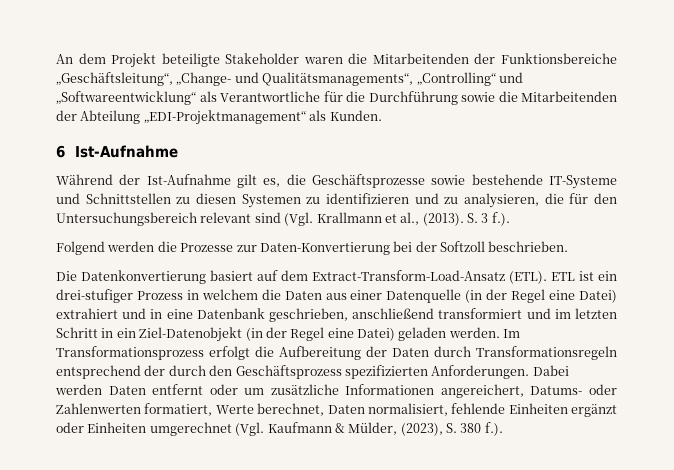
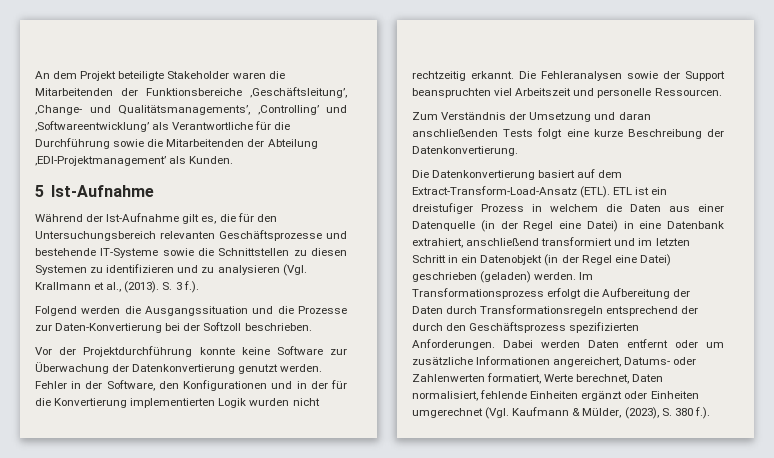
[56,72,523,86] [56,91,196,105] „Geschäftsleitung“, „Change- und Qualitätsmanagements“, „Controlling“ und „Softwareentwicklung“ -> [250,87,347,98] [35,105,347,115] [35,121,149,132] ‚Geschäftsleitung’, ‚Change- und Qualitätsmanagements’, ‚Controlling’ und ‚Softwareentwicklung’
[143,110,306,125] „EDI-Projektmanagement“ -> [35,156,166,166] ‚EDI-Projektmanagement’
[56,145,65,158] 6 -> [35,185,44,197] 5
[312,174,617,189] [56,193,80,204] Geschäftsprozesse sowie bestehende IT-Systeme und -> [237,213,277,222] [35,230,347,241] [35,248,214,258] für den Untersuchungsbereich relevanten Geschäftsprozesse und bestehende IT-Systeme sowie die
[464,193,617,208] [56,212,281,226] analysieren, die für den Untersuchungsbereich relevant sind -> [217,265,280,275] analysieren
(177, 246) none -> [145,306,294,316] Ausgangssituation und die
(569, 246) none -> [35,346,347,357] [35,362,323,374] [35,380,348,391] [35,398,320,408] [412,71,725,81] [412,88,722,98] [412,112,651,122] [412,128,724,139] [412,146,518,156] // Vor der Projektdurchführung konnte keine Software zur Überwachung der Datenkonvertierung genutzt werden. Fehler in der Software, den Konfigurationen und in der für die Konvertierung implementierten Logik wurden nicht rechtzeitig erkannt. Die Fehleranalysen sowie der Support beanspruchten viel Arbeitszeit und personelle Ressourcen. // Zum Verständnis der Umsetzung und daran anschließenden Tests folgt eine kurze Beschreibung der Datenkonvertierung.
[56,289,133,303] drei-stufiger -> [412,203,473,214] dreistufiger
[56,308,147,319] extrahiert und -> (618, 226) none
[269,308,348,322] geschrieben, -> [412,238,463,248] extrahiert,
[139,327,447,342] Ziel-Datenobjekt (in der Regel eine Datei) geladen -> [480,254,671,266] [412,271,532,283] Datenobjekt (in der Regel eine Datei) geschrieben (geladen)

